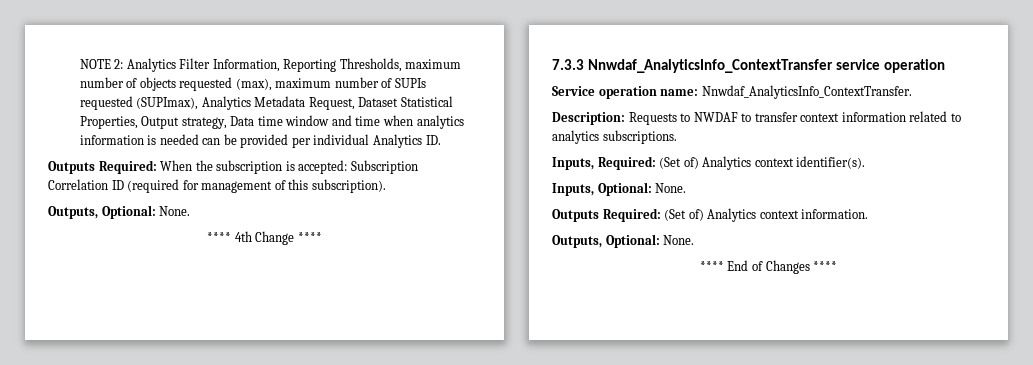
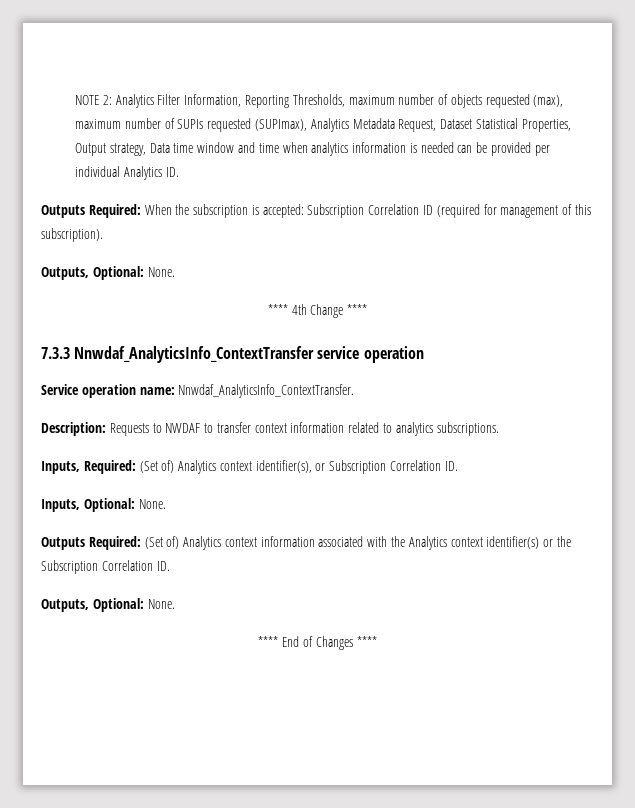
[796,156,866,169] identifier(s). -> [255,460,458,474] identifier(s), or Subscription Correlation ID.
[801,209,869,219] information. -> [260,536,571,550] [41,560,170,574] information associated with the Analytics context identifier(s) or the Subscription Correlation ID.

